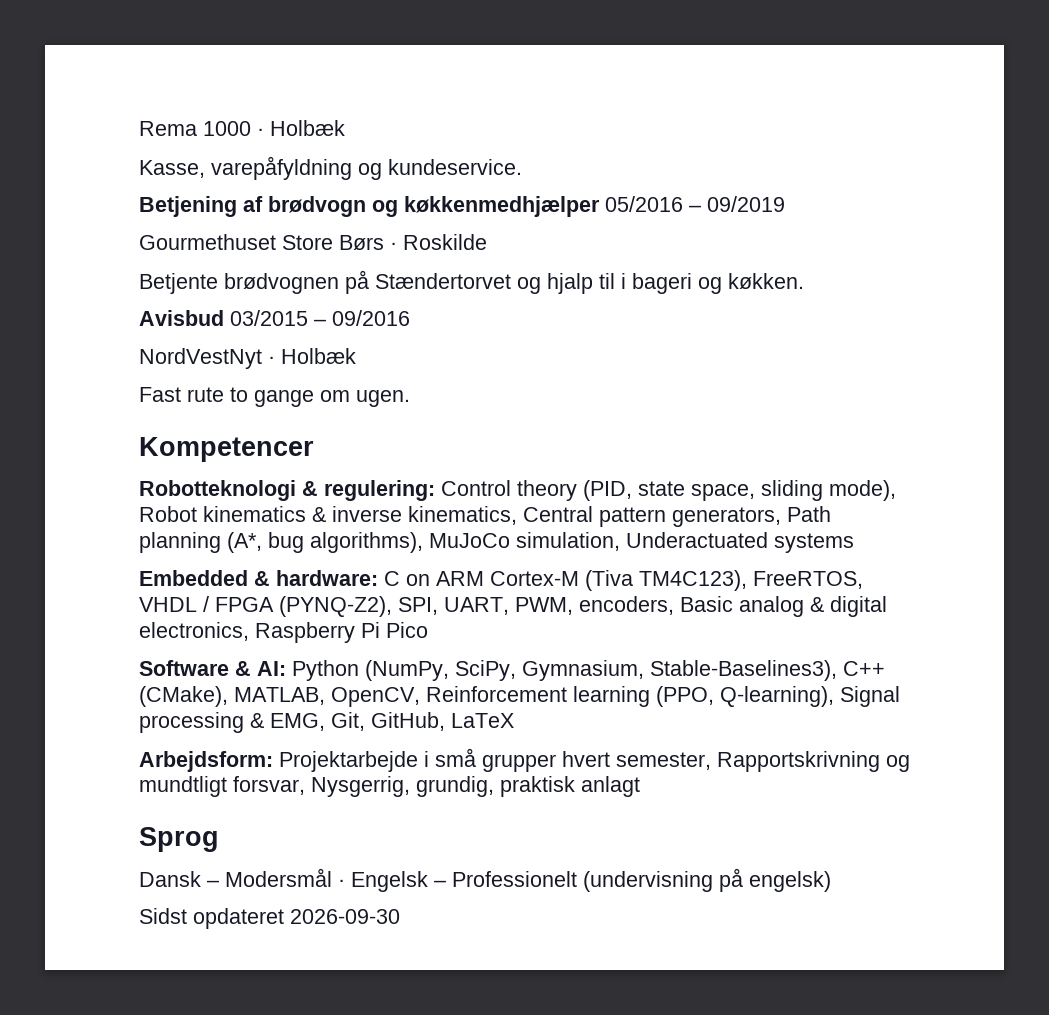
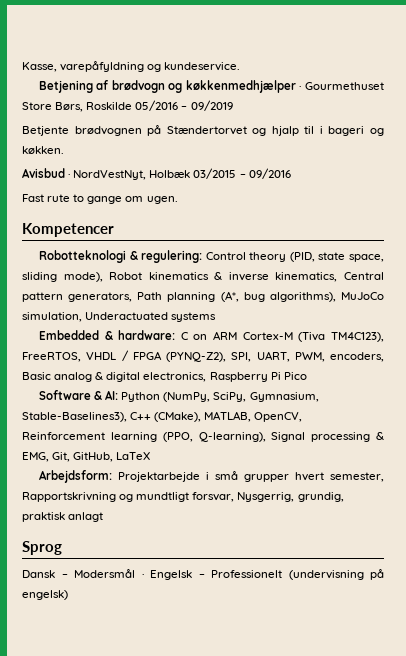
[139,120,345,136] Rema 1000 · Holbæk // -> (22, 67) none
[605,196,785,212] [139,234,487,250] 05/2016 – 09/2019 // Gourmethuset Store Børs · Roskilde -> [299,82,385,90] [22,100,233,112] · Gourmethuset Store Børs, Roskilde 05/2016 – 09/2019
(224, 318) none -> [68,170,191,180] · NordVestNyt, Holbæk
[139,348,356,369] // NordVestNyt · Holbæk -> (291, 173) none
[139,908,400,929] // Sidst opdateret 2026-09-30 -> (68, 595) none

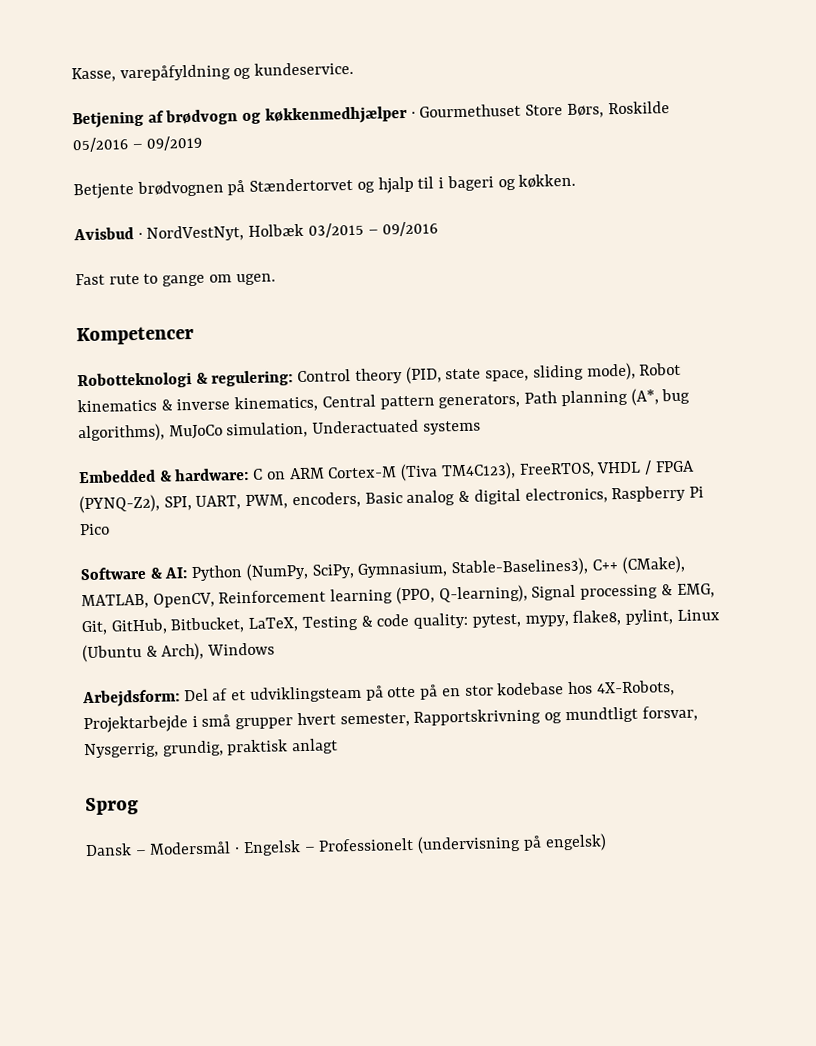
[116,452,151,460] [38,470,112,483] LaTeX // Arbejdsform: -> [170,609,720,634] [82,642,276,663] [82,680,675,708] Bitbucket, LaTeX, Testing & code quality: pytest, mypy, flake8, pylint, Linux (Ubuntu & Arch), Windows // Arbejdsform: Del af et udviklingsteam på otte på en stor kodebase hos 4X-Robots,

